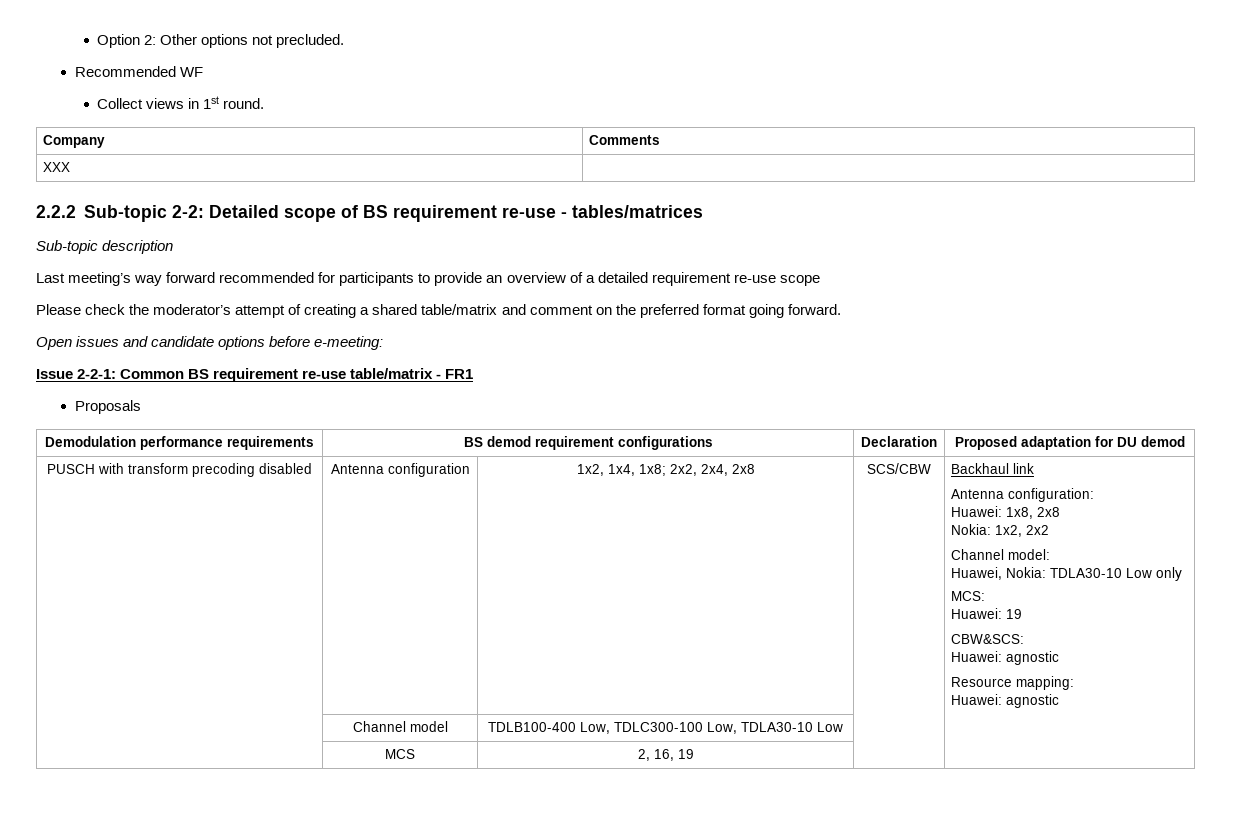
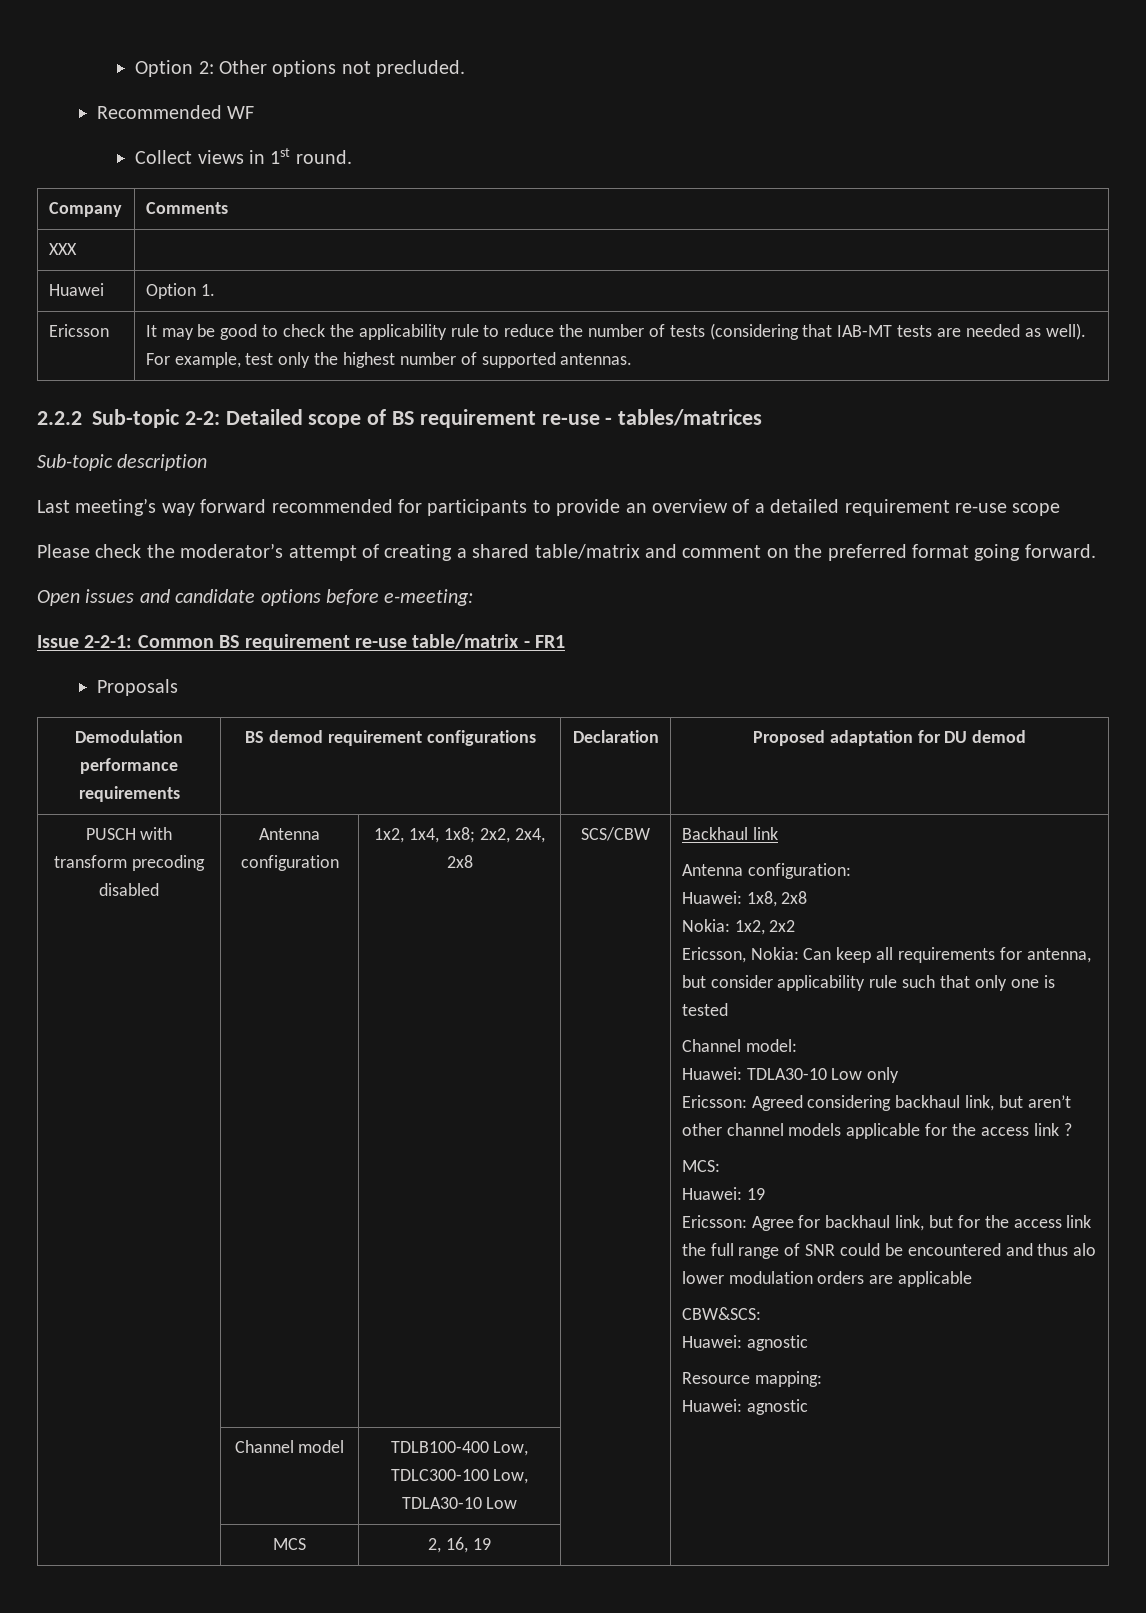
(70, 167) none -> [48,283,104,296] [145,283,215,299] [48,324,109,337] [145,323,1086,340] [145,352,633,368] // Huawei | Option 1. // Ericsson | It may be good to check the applicability rule to reduce the number of tests (considering that IAB-MT tests are needed as well). For example, test only the highest number of supported antennas.
(1049, 530) none -> [681,947,1091,963] [681,975,1055,991] [681,1003,728,1016] // Ericsson, Nokia: Can keep all requirements for antenna, but consider applicability rule such that only one is tested
[950,567,1046,580] Huawei, Nokia: -> [681,1067,742,1080] Huawei:
[950,591,985,601] [950,608,1022,619] MCS: // Huawei: 19 -> [681,1095,1071,1111] [681,1123,1072,1139] [681,1160,720,1172] [681,1187,765,1200] [681,1215,1092,1231] [681,1243,1097,1259] [681,1271,973,1287] Ericsson: Agreed considering backhaul link, but aren’t other channel models applicable for the access link ? // MCS: // Huawei: 19 // Ericsson: Agree for backhaul link, but for the access link the full range of SNR could be encountered and thus alo lower modulation orders are applicable

